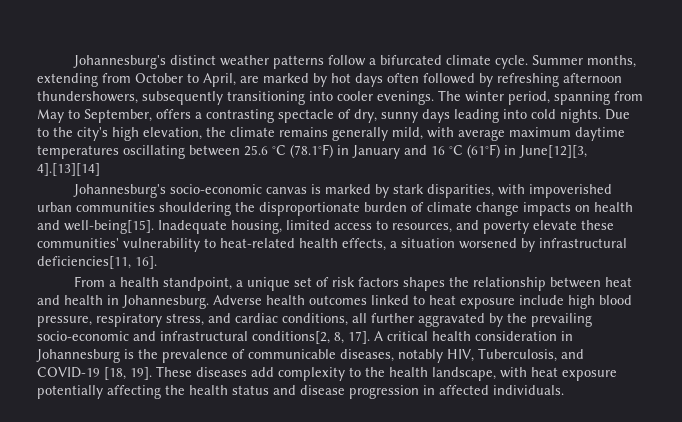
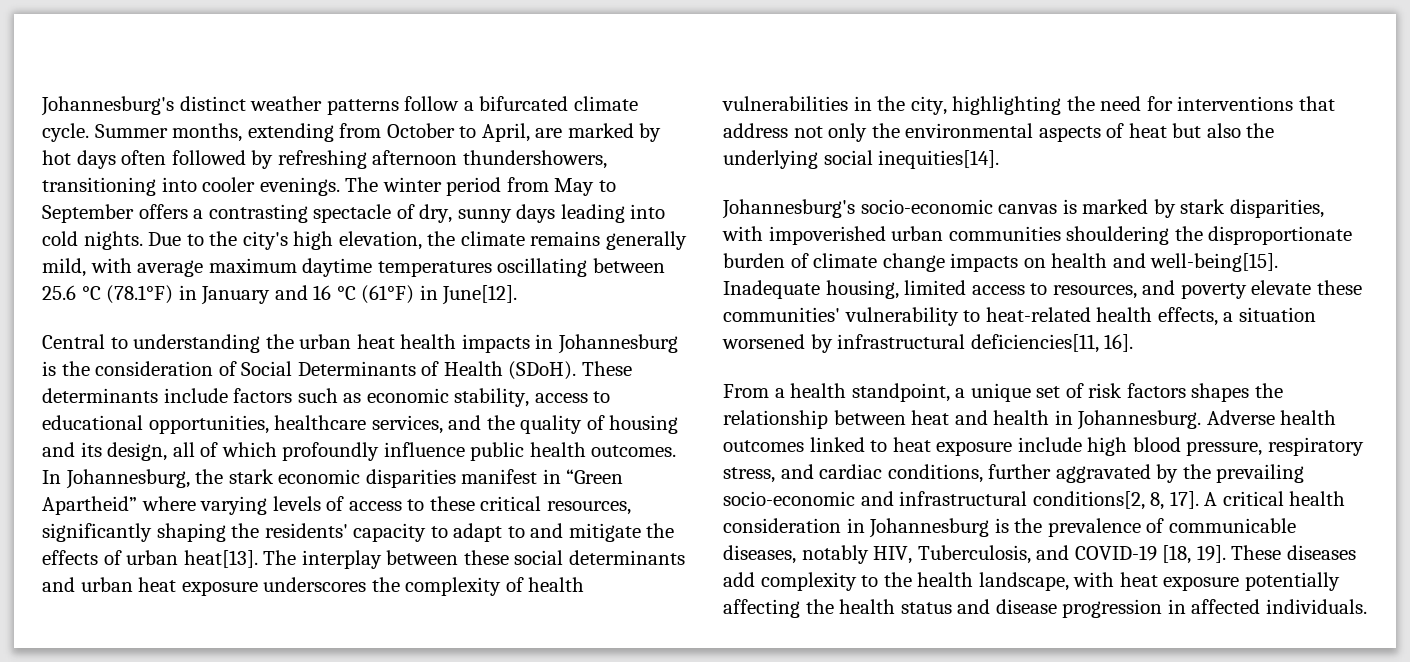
[142,91,223,105] subsequently -> (607, 159) none
[508,91,610,105] period, spanning -> [446,177,502,196] period
[84,109,152,123] September, -> [42,204,134,223] September
[519,145,587,158] [37,163,100,176] June[12][3, 4].[13][14] -> [442,285,518,305] [42,334,678,354] [42,361,632,380] [42,388,611,407] [42,415,679,434] [42,442,677,461] [42,469,624,489] [42,496,631,515] [42,523,675,542] [42,550,685,569] [42,577,585,596] [722,96,1335,115] [723,123,1275,142] [723,150,1000,169] June[12]. // Central to understanding the urban heat health impacts in Johannesburg is the consideration of Social Determinants of Health (SDoH). These determinants include factors such as economic stability, access to educational opportunities, healthcare services, and the quality of housing and its design, all of which profoundly influence public health outcomes. In Johannesburg, the stark economic disparities manifest in “Green Apartheid” where varying levels of access to these critical resources, significantly shaping the residents' capacity to adapt to and mitigate the effects of urban heat[13]. The interplay between these social determinants and urban heat exposure underscores the complexity of health vulnerabilities in the city, highlighting the need for interventions that address not only the environmental aspects of heat but also the underlying social inequities[14].
[352,313,367,323] all -> (983, 473) none

